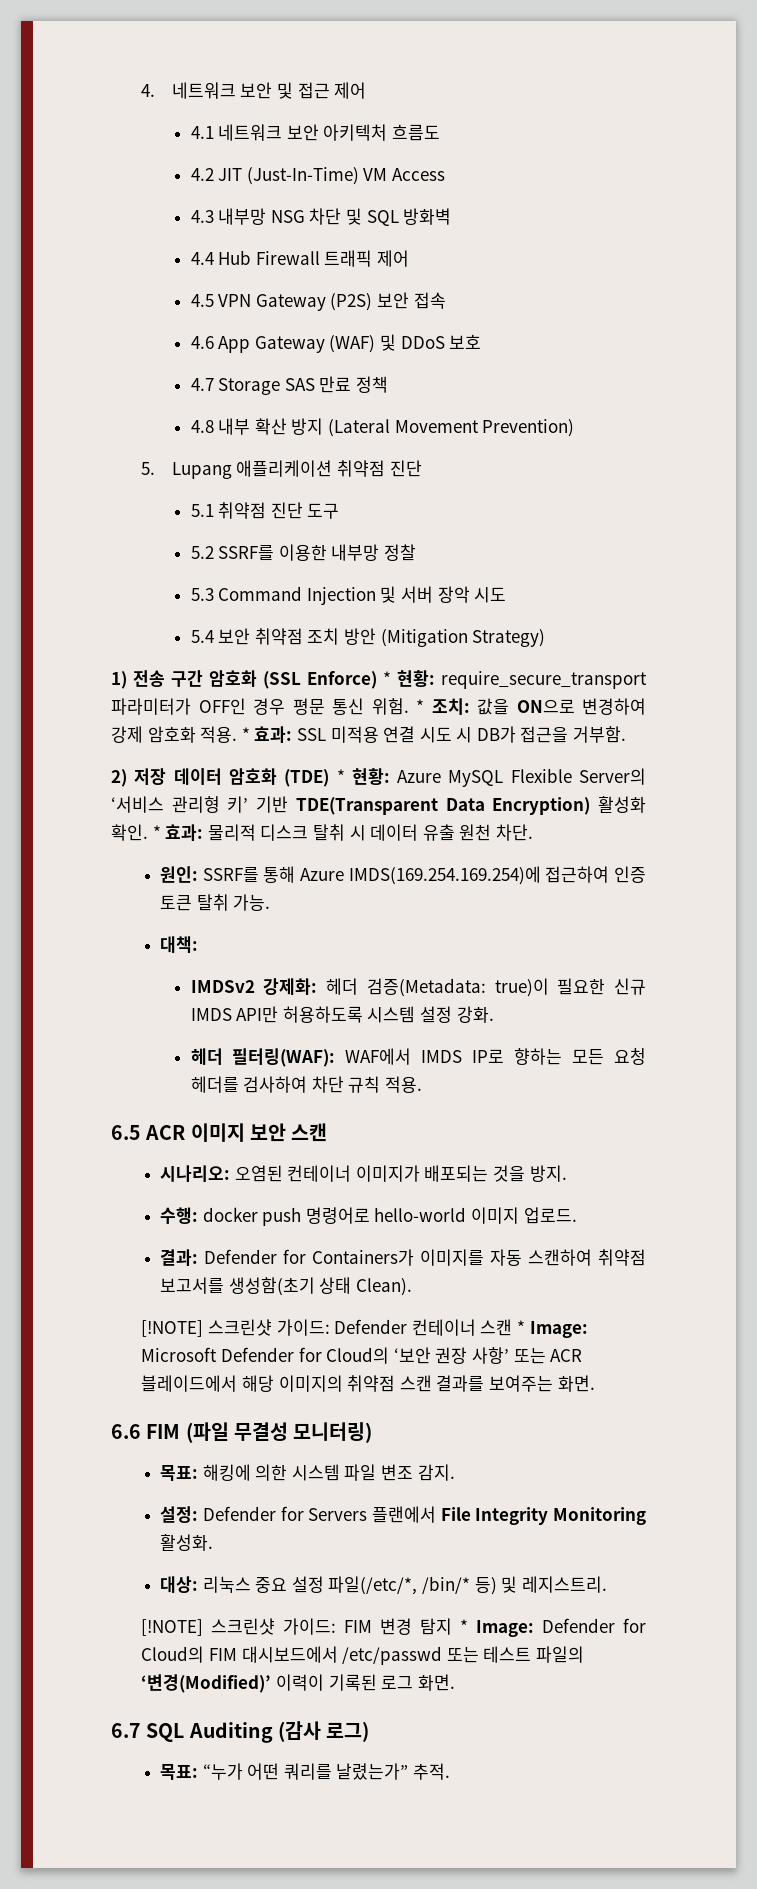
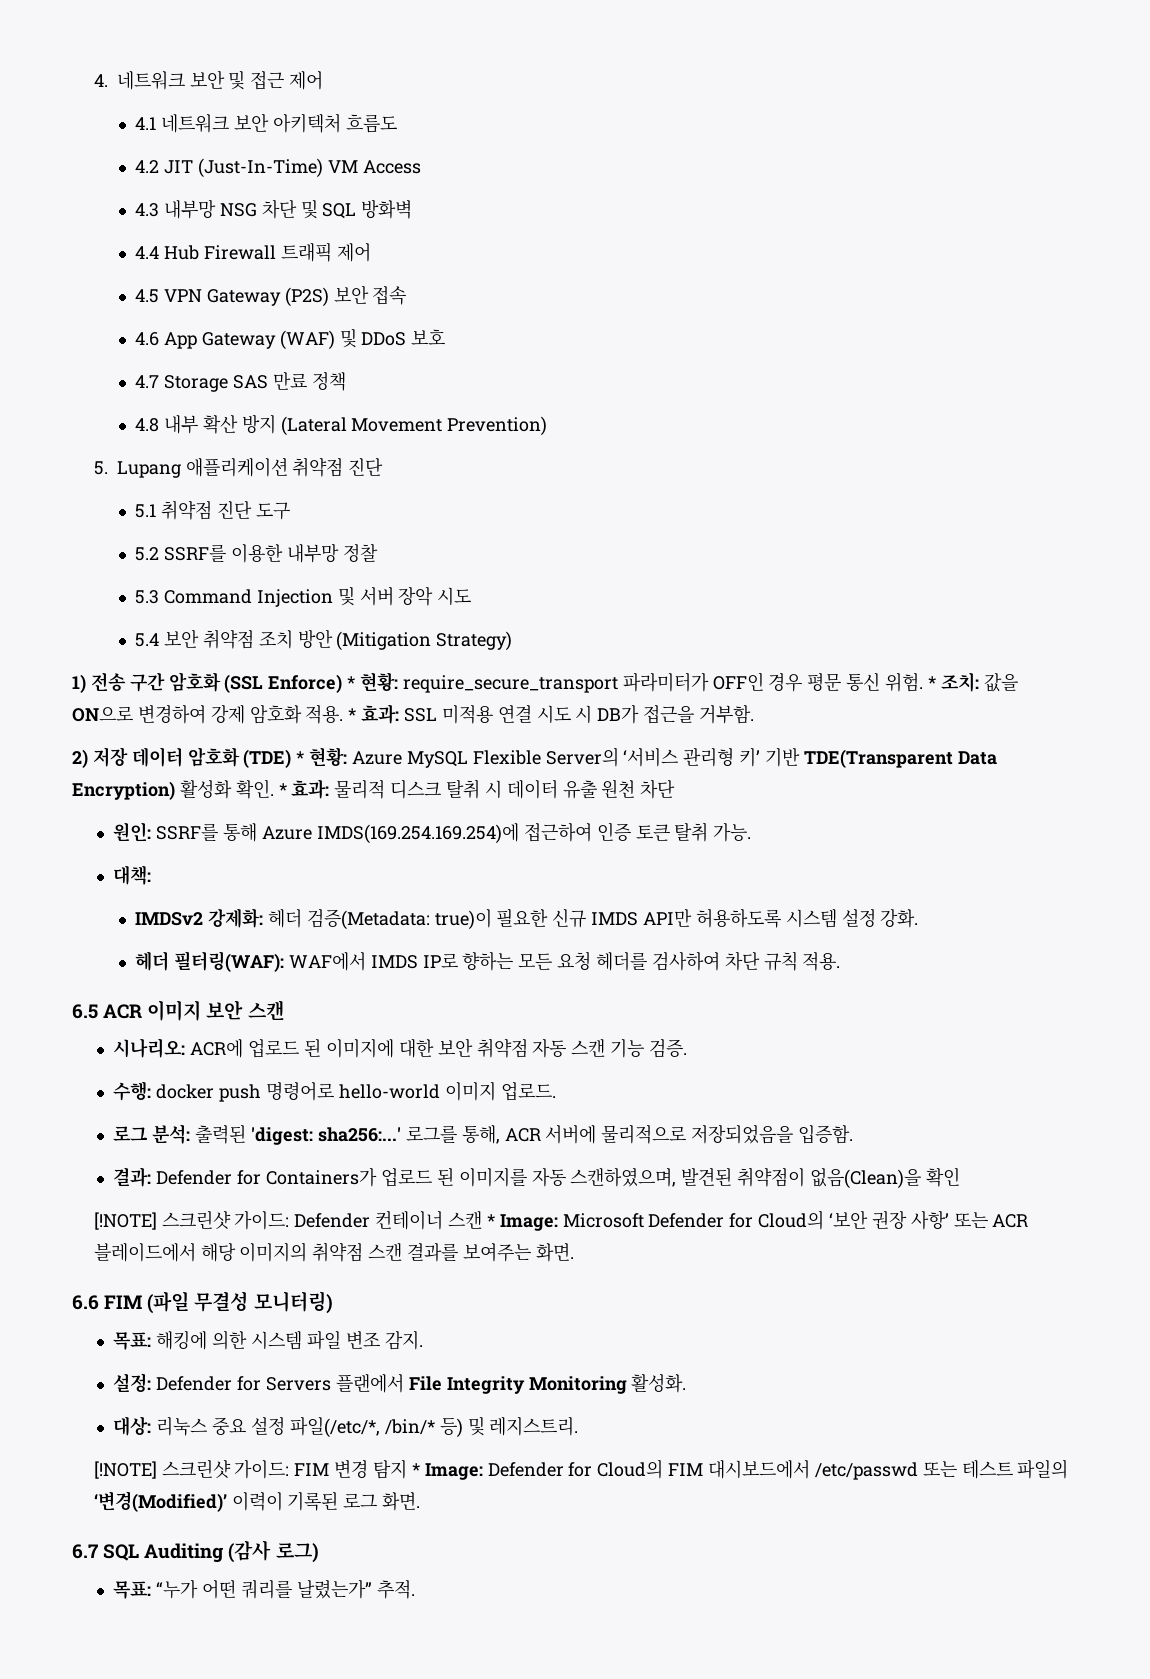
[495,824,533,841] 차단. -> [640,779,676,799] 차단
[234,1165,567,1182] 오염된 컨테이너 이미지가 배포되는 것을 방지. -> [190,1038,687,1058] ACR에 업로드 된 이미지에 대한 보안 취약점 자동 스캔 기능 검증.
[160,1249,646,1266] [160,1277,412,1296] 결과: Defender for Containers가 이미지를 자동 스캔하여 취약점 보고서를 생성함(초기 상태 Clean). -> [113,1124,853,1145] [113,1167,960,1189] 로그 분석: 출력된 'digest: sha256:...' 로그를 통해, ACR 서버에 물리적으로 저장되었음을 입증함. // 결과: Defender for Containers가 업로드 된 이미지를 자동 스캔하였으며, 발견된 취약점이 없음(Clean)을 확인

